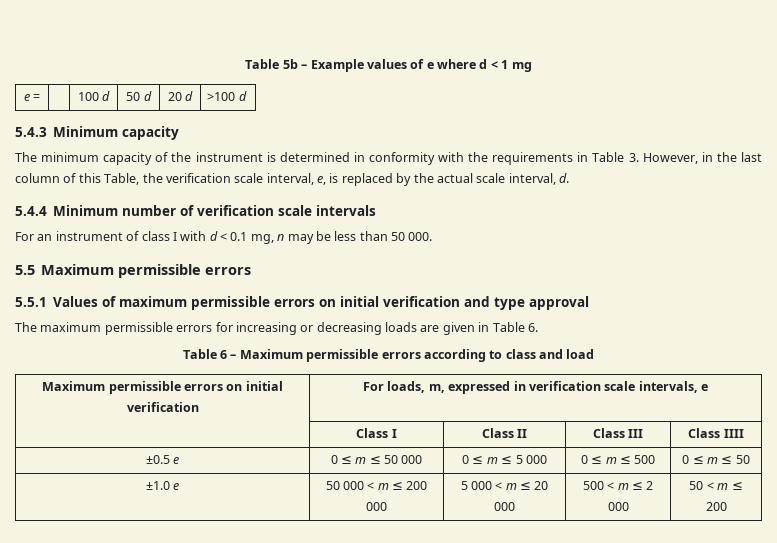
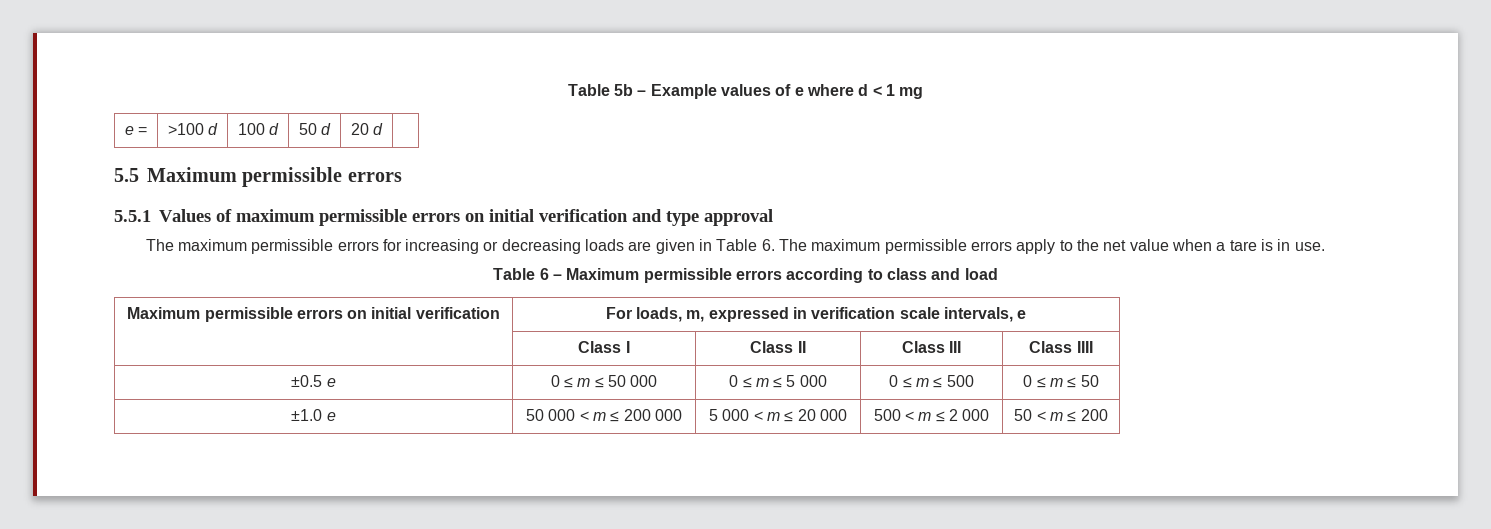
(41, 97) none -> [167,123,219,135] >100 d
[207,91,247,101] [15,126,180,140] [15,152,762,165] [15,173,569,186] [15,205,377,216] [15,231,433,244] >100 d // 5.4.3 Minimum capacity // The minimum capacity of the instrument is determined in conformity with the requirements in Table 3. However, in the last column of this Table, the verification scale interval, e, is replaced by the actual scale interval, d. // 5.4.4 Minimum number of verification scale intervals // For an instrument of class I with d < 0.1 mg, n may be less than 50 000. -> (384, 129) none
(538, 327) none -> [779,239,1325,254] The maximum permissible errors apply to the net value when a tare is in use.

